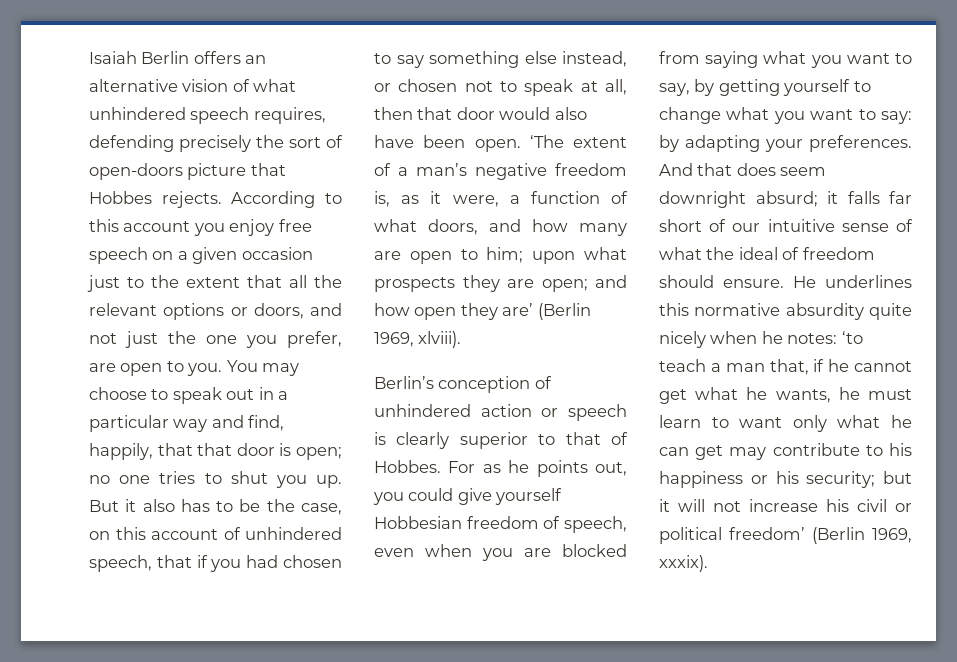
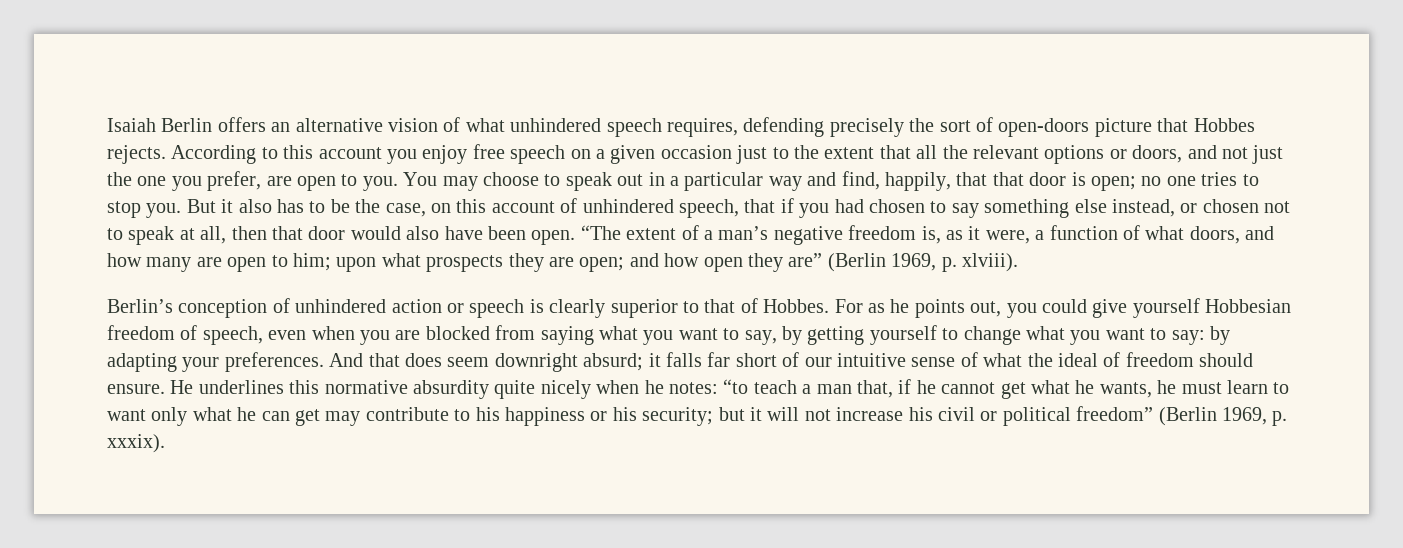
[230,471,342,488] shut you up. -> [107,201,182,218] stop you.
[529,135,564,148] ‘The -> [580,225,621,240] “The
[502,303,591,320] [374,332,414,347] are’ (Berlin 1969, -> [788,253,957,272] are” (Berlin 1969, p.
[841,331,863,344] ‘to -> [723,379,749,394] “to
[729,527,912,544] freedom’ (Berlin 1969, -> [1076,406,1288,426] freedom” (Berlin 1969, p.

